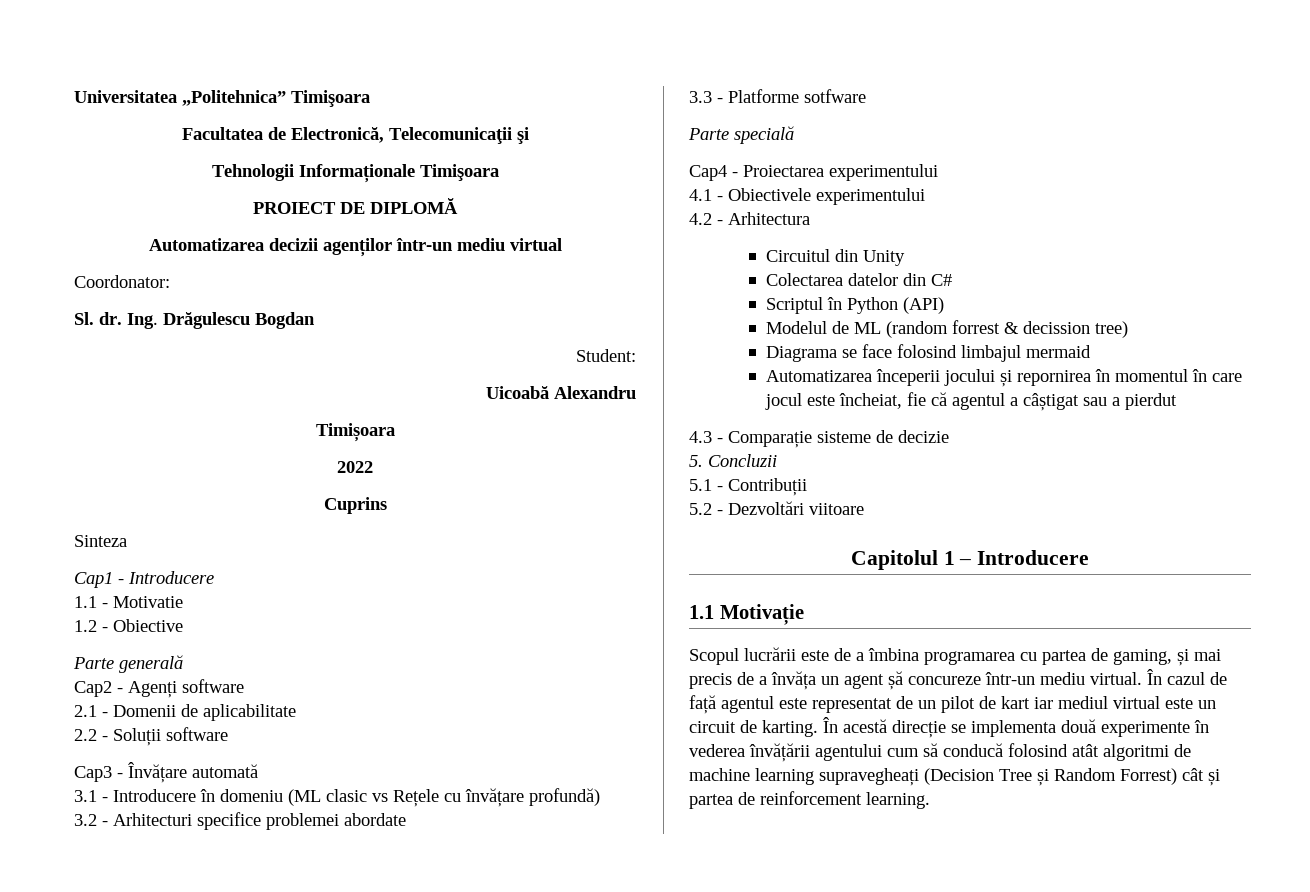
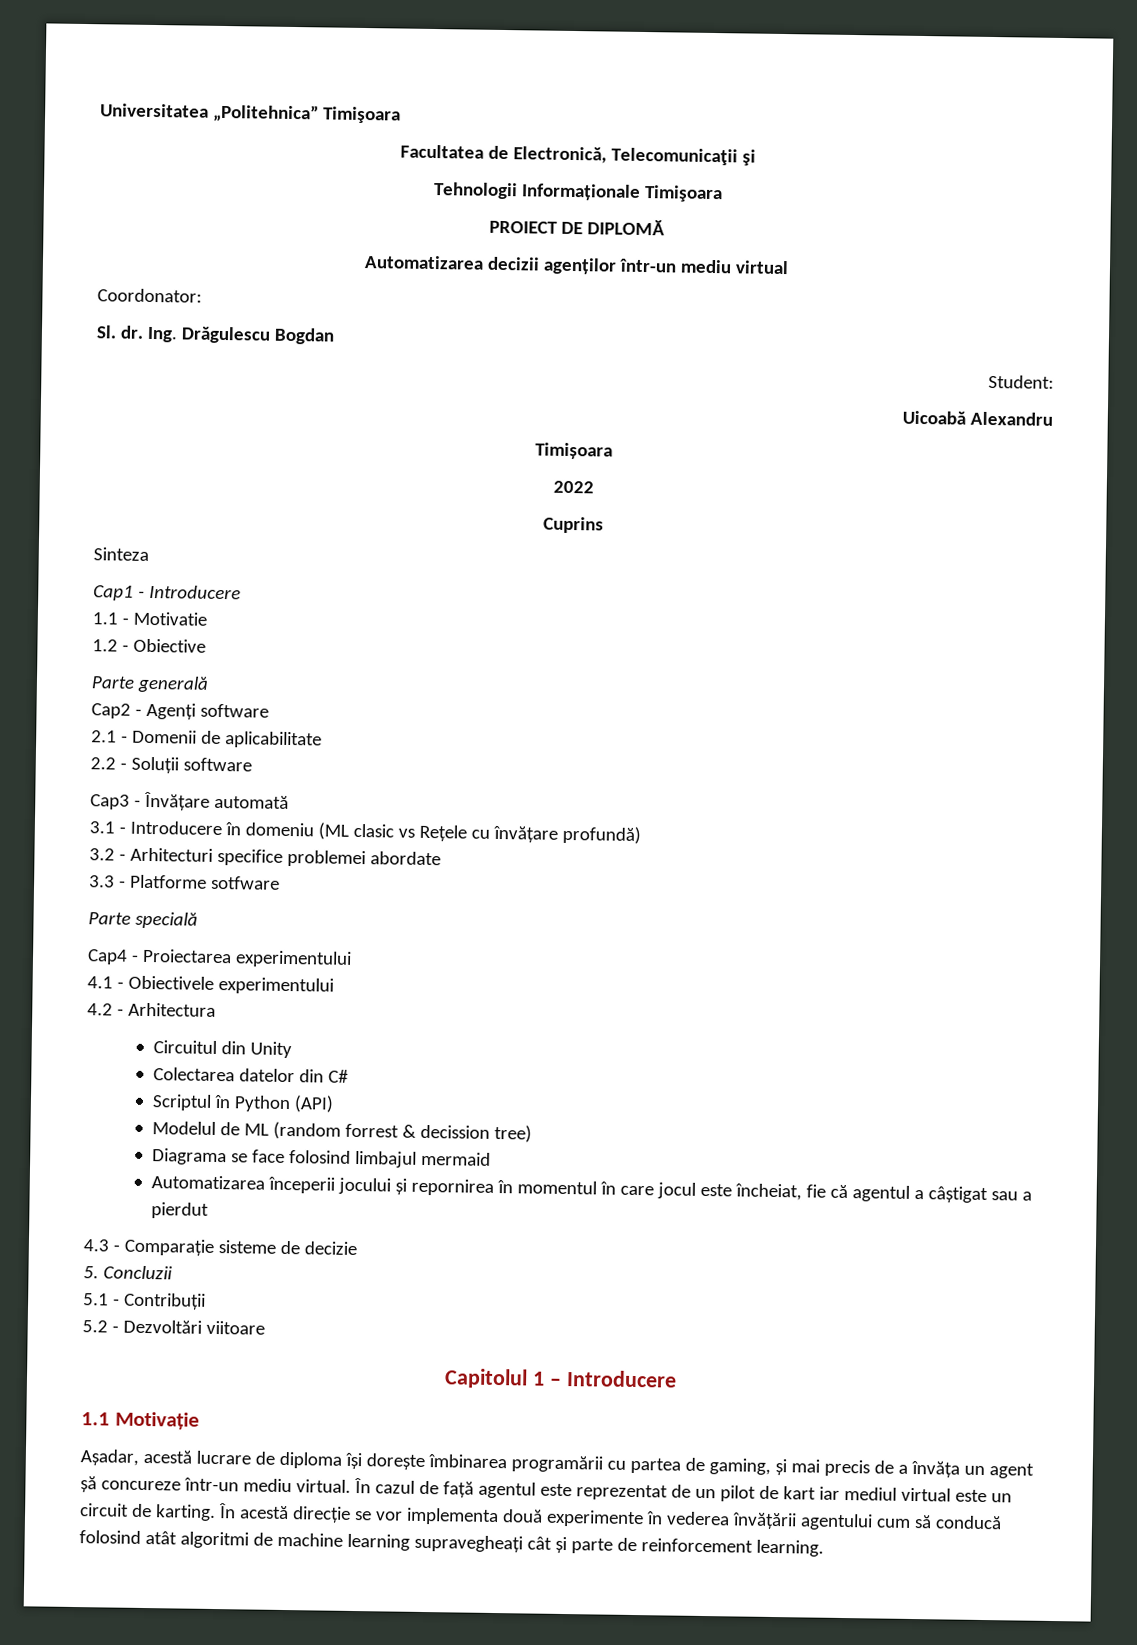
[689,647,1015,665] Scopul lucrării este de a îmbina programarea -> [80,1449,603,1473] Așadar, acestă lucrare de diploma își dorește îmbinarea programării
[812,698,892,713] representat -> [575,1484,668,1501] reprezentat
(966, 728) none -> [374,1511,403,1521] vor
[924,768,1177,786] (Decision Tree și Random Forrest) -> (523, 1543) none
[689,794,733,809] partea -> [570,1538,613,1554] parte

